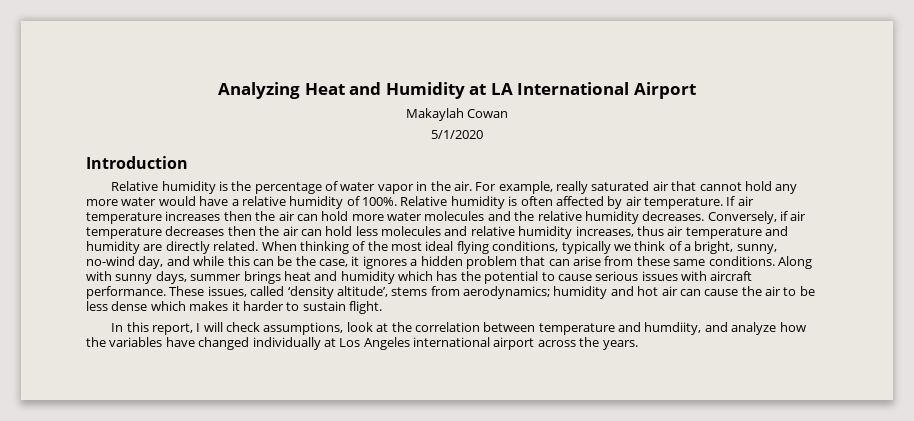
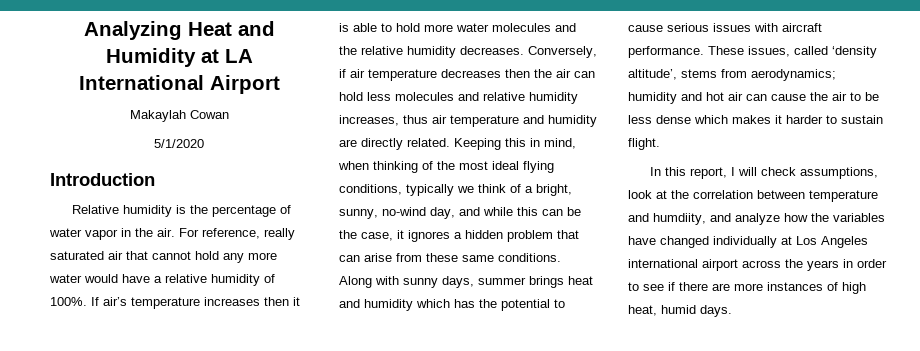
[498,181,553,194] example, -> [202,228,260,239] reference,
[400,196,754,209] [86,211,318,224] Relative humidity is often affected by air temperature. If air temperature increases then the air can -> [91,297,300,309] [339,23,392,32] If air’s temperature increases then it is able to
[261,241,297,251] When -> [454,138,576,150] [338,161,369,170] Keeping this in mind, when
[602,340,638,350] years. -> [807,259,887,271] [628,282,866,294] [628,305,732,317] years in order to see if there are more instances of high heat, humid days.

